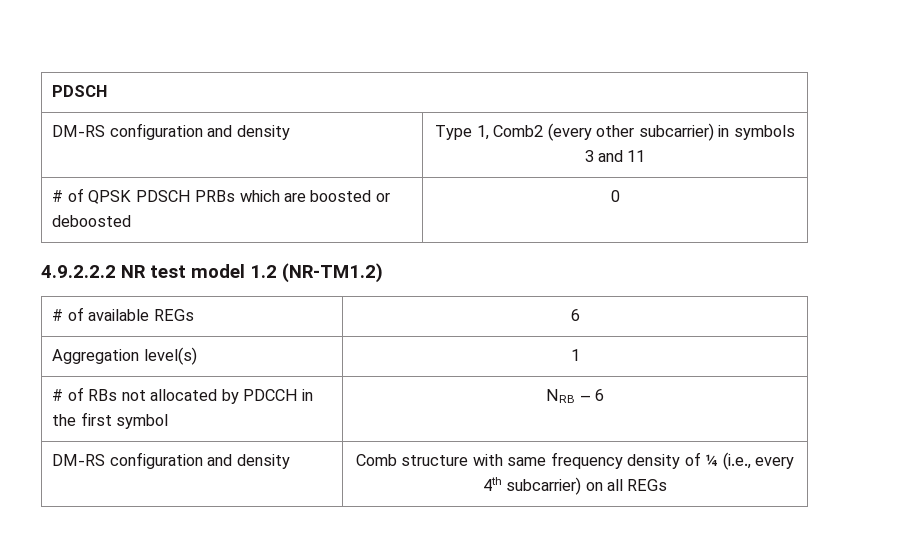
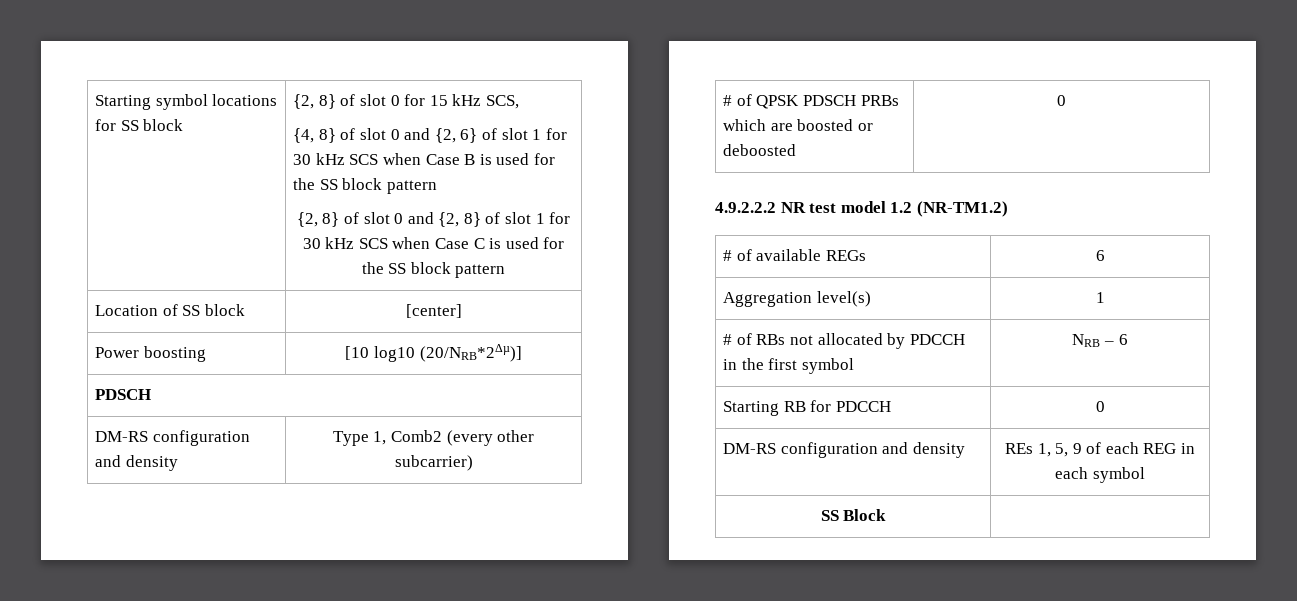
(52, 91) none -> [95,94,278,110] [95,119,184,131] [293,94,520,109] [293,128,567,143] [293,153,556,165] [293,178,438,194] [296,212,571,227] [302,237,565,249] [361,262,506,278] [95,304,246,316] [405,304,462,318] [95,346,206,362] [345,344,522,362] Starting symbol locations for SS block | {2, 8} of slot 0 for 15 kHz SCS, // {4, 8} of slot 0 and {2, 6} of slot 1 for 30 kHz SCS when Case B is used for the SS block pattern // {2, 8} of slot 0 and {2, 8} of slot 1 for 30 kHz SCS when Case C is used for the SS block pattern // Location of SS block | [center] // Power boosting | [10 log10 (20/NRB*2Δµ)] //
[718,125,795,140] [584,150,646,162] in symbols 3 and 11 -> (473, 463) none
[52,452,290,469] [355,452,795,470] [482,477,668,495] // DM-RS configuration and density | Comb structure with same frequency density of ¼ (i.e., every 4th subcarrier) on all REGs -> [723,400,892,416] [1095,401,1105,412] [723,442,966,458] [1004,442,1196,457] [1055,467,1145,483] [820,509,887,521] // Starting RB for PDCCH | 0 // DM-RS configuration and density | REs 1, 5, 9 of each REG in each symbol // SS Block |

